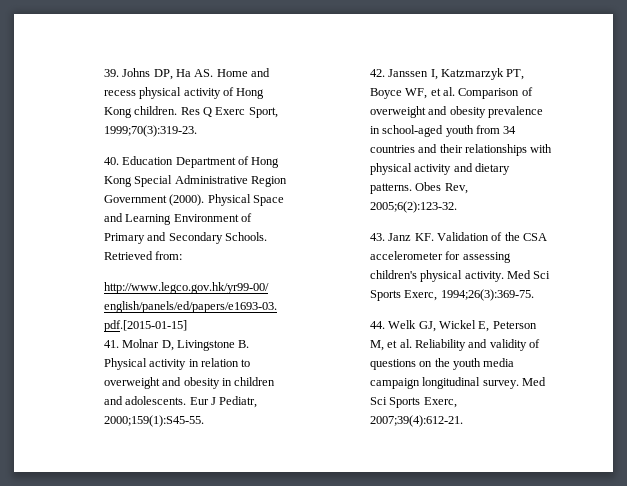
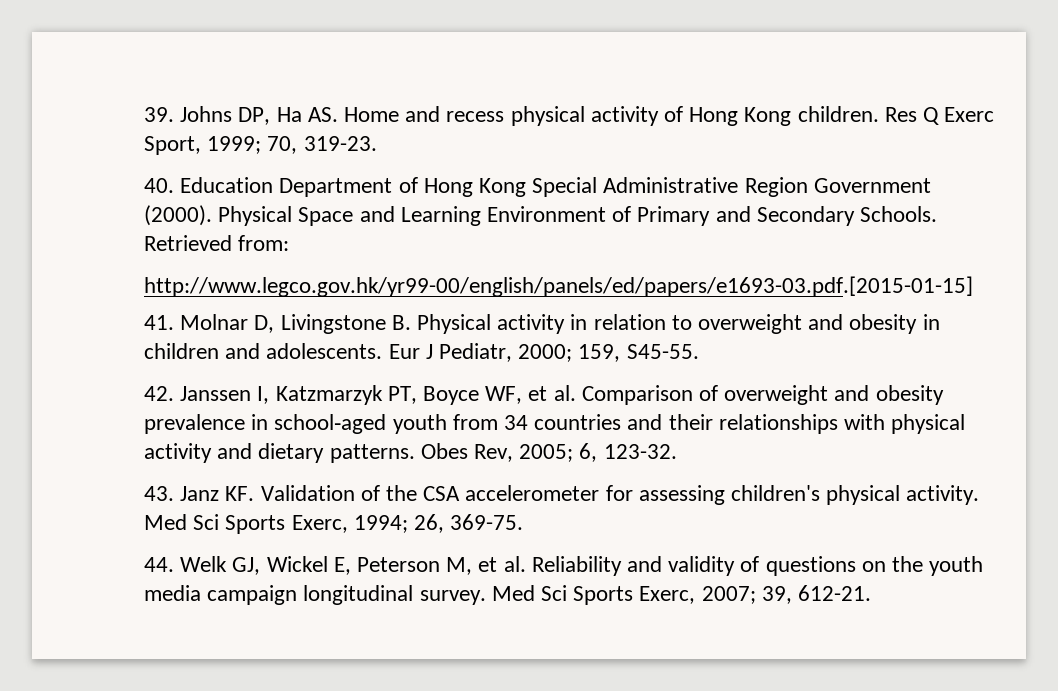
[103,125,197,137] 1999;70(3):319-23. -> [207,136,377,154] 1999; 70, 319-23.
[103,415,204,427] 2000;159(1):S45-55. -> [518,344,699,362] 2000; 159, S45-55.
[369,201,457,213] 2005;6(2):123-32. -> [519,443,677,462] 2005; 6, 123-32.
[440,289,534,301] 1994;26(3):369-75. -> [353,514,524,533] 1994; 26, 369-75.
[369,415,463,427] 2007;39(4):612-21. -> [701,585,872,604] 2007; 39, 612-21.

